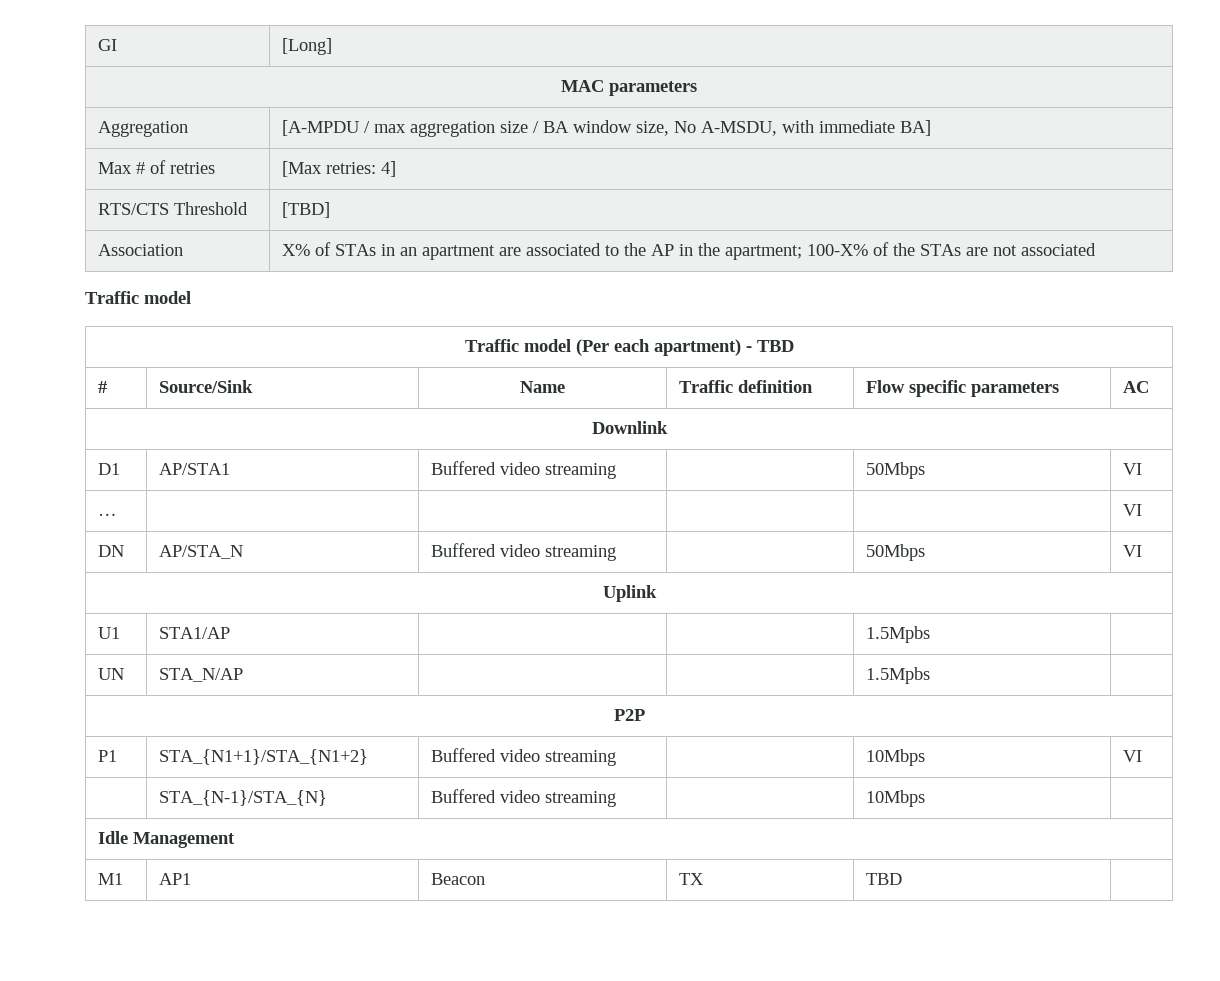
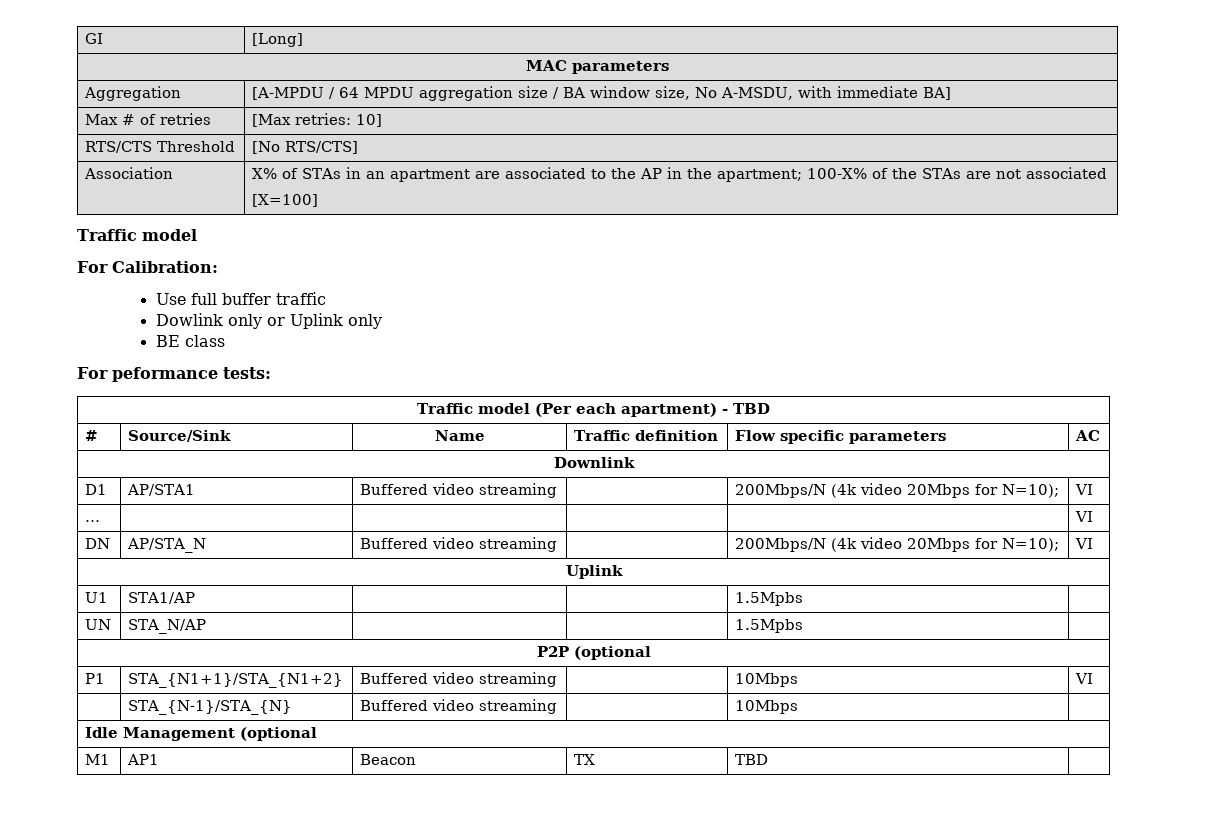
[373,124,406,133] max -> [339,87,415,98] 64 MPDU
[380,161,396,177] 4] -> [356,114,383,127] 10]
[281,202,330,218] [TBD] -> [252,141,359,154] [No RTS/CTS]
[85,291,191,304] // Traffic model -> [252,194,319,207] [77,229,197,241] [77,261,218,273] [155,292,326,305] [155,313,382,329] [155,335,225,347] [77,367,271,382] // [X=100] // Traffic model // For Calibration: // Use full buffer traffic // Dowlink only or Uplink only // BE class // For peformance tests:
[865,462,925,479] 50Mbps -> [735,483,1060,498] 200Mbps/N (4k video 20Mbps for N=10);
[865,544,925,561] 50Mbps -> [735,537,1060,552] 200Mbps/N (4k video 20Mbps for N=10);
(645, 715) none -> [573,646,651,660] (optional
(235, 840) none -> [240,727,318,741] (optional

